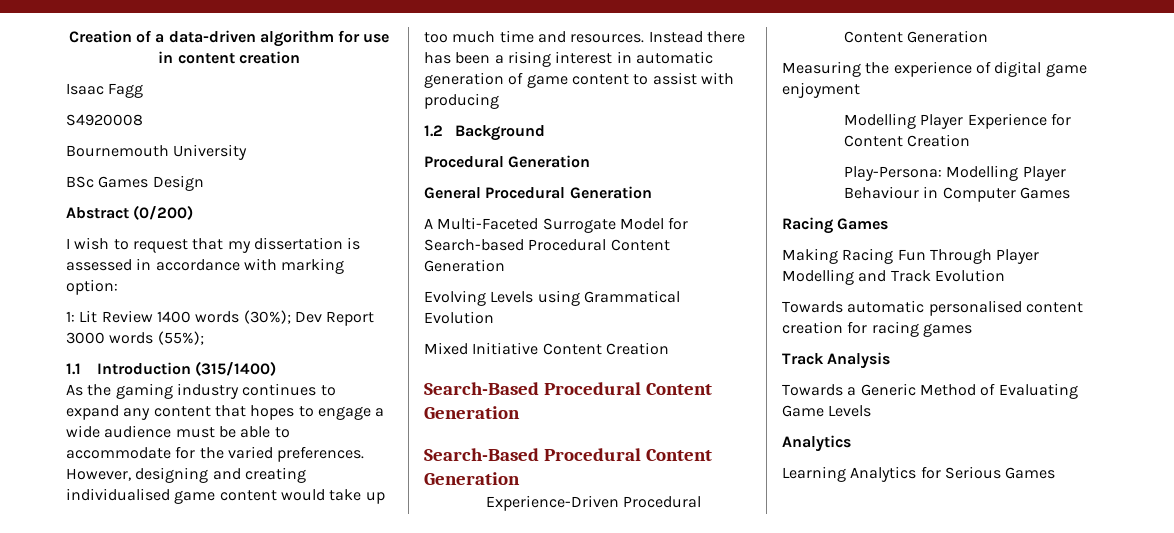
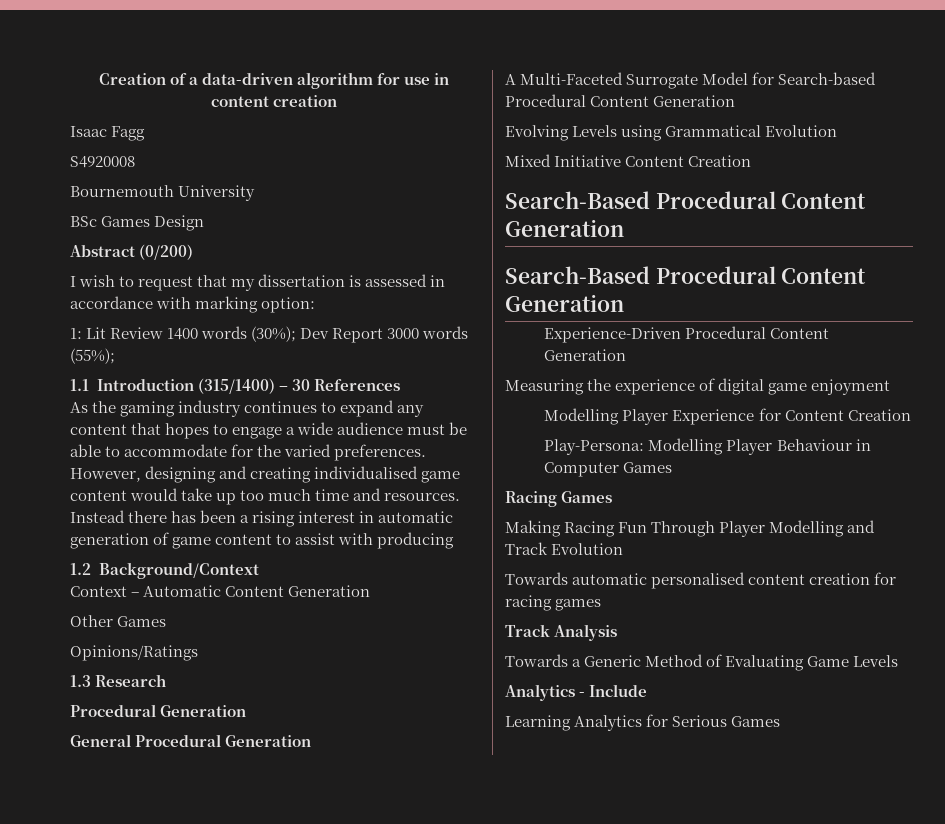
(277, 368) none -> [278,379,400,391] – 30 References
[454,125,545,141] Background -> [98,562,259,579] [70,585,371,597] [70,615,167,627] [70,645,198,661] [70,674,167,687] Background/Context // Context – Automatic Content Generation // Other Games // Opinions/Ratings // 1.3 Research
(851, 443) none -> [579,684,648,697] - Include

